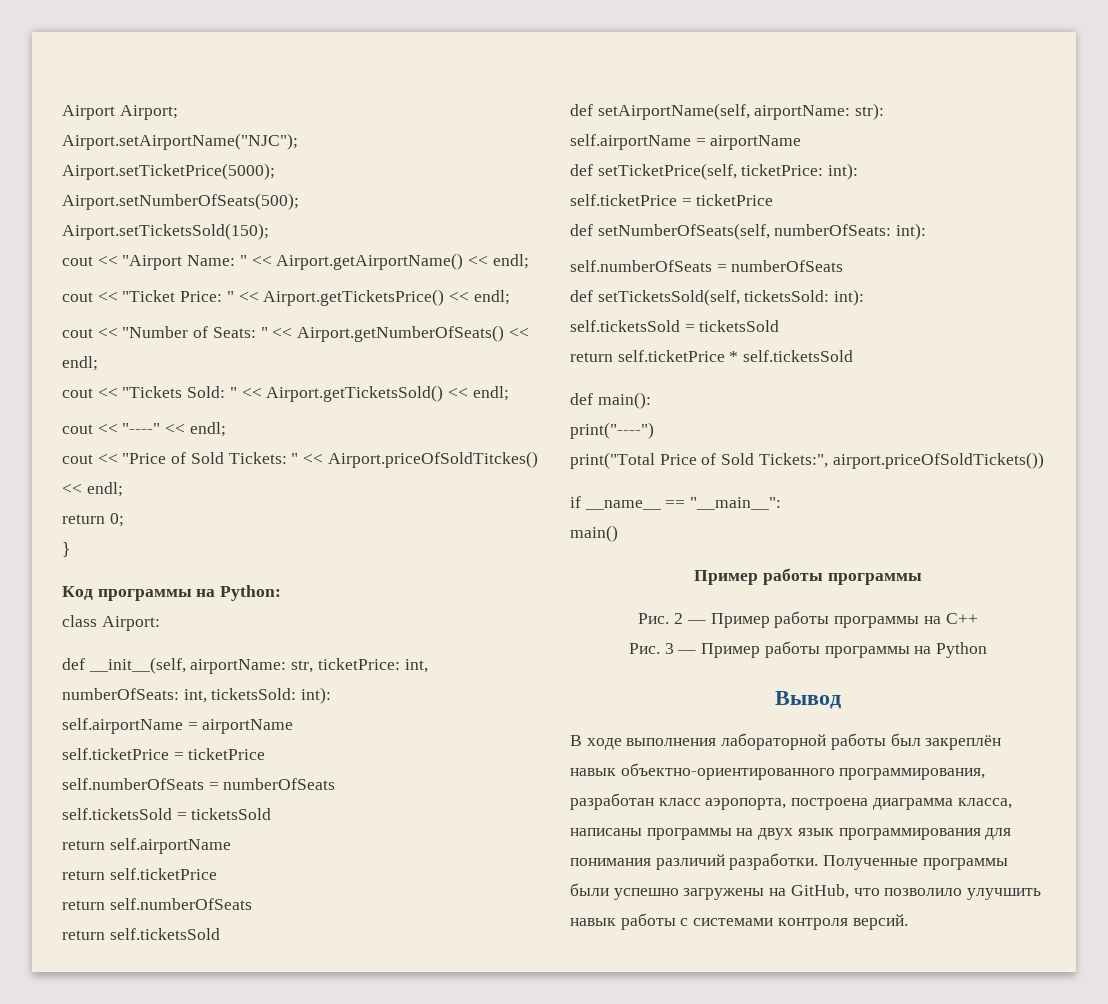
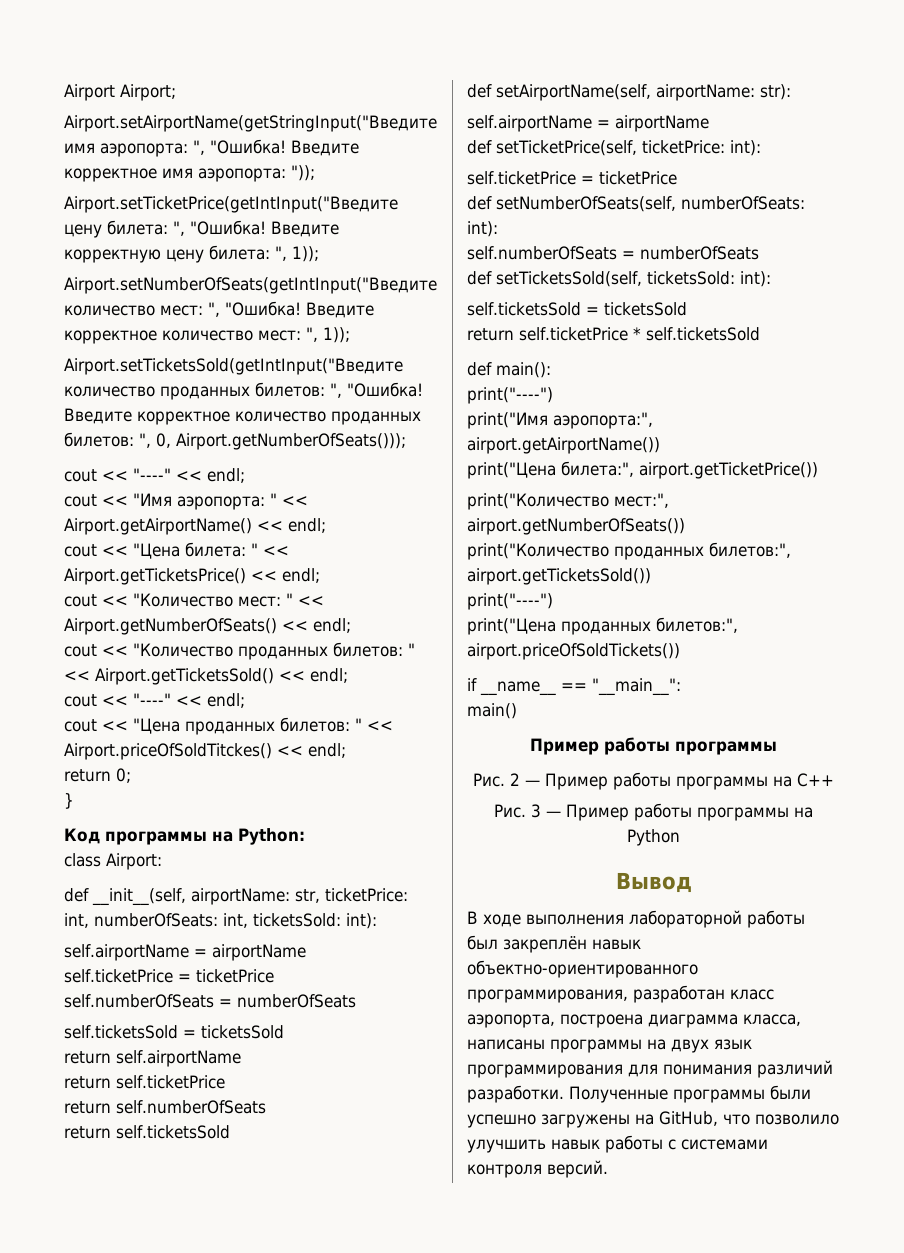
[62,133,298,150] [62,163,275,180] [62,193,299,210] [62,223,269,240] [62,255,236,270] Airport.setAirportName("NJC"); // Airport.setTicketPrice(5000); // Airport.setNumberOfSeats(500); // Airport.setTicketsSold(150); // cout << "Airport Name: -> [64,115,437,132] [64,139,359,157] [64,165,315,182] [64,196,398,213] [64,220,339,238] [64,245,319,263] [64,277,437,294] [64,301,374,318] [64,327,350,344] [64,358,403,375] [64,382,423,400] [64,408,421,425] [64,432,406,450] [64,468,245,483] [64,493,265,510] Airport.setAirportName(getStringInput("Введите имя аэропорта: ", "Ошибка! Введите корректное имя аэропорта: ")); // Airport.setTicketPrice(getIntInput("Введите цену билета: ", "Ошибка! Введите корректную цену билета: ", 1)); // Airport.setNumberOfSeats(getIntInput("Введите количество мест: ", "Ошибка! Введите корректное количество мест: ", 1)); // Airport.setTicketsSold(getIntInput("Введите количество проданных билетов: ", "Ошибка! Введите корректное количество проданных билетов: ", 0, Airport.getNumberOfSeats())); // cout << "----" << endl; // cout << "Имя аэропорта:
[122,290,223,302] "Ticket Price: -> [133,542,246,559] "Цена билета:
[122,326,256,338] "Number of Seats: -> [133,593,281,607] "Количество мест:
[122,386,226,398] "Tickets Sold: -> [133,642,403,660] "Количество проданных билетов:
[122,452,287,464] "Price of Sold Tickets: -> [133,717,350,735] "Цена проданных билетов:
[570,452,828,469] print("Total Price of Sold Tickets:", -> [467,412,653,429] [467,437,660,454] [467,461,818,479] [467,493,669,510] [467,518,685,535] [467,542,791,560] [467,568,651,585] [467,593,553,610] [467,617,738,635] print("Имя аэропорта:", airport.getAirportName()) // print("Цена билета:", airport.getTicketPrice()) // print("Количество мест:", airport.getNumberOfSeats()) // print("Количество проданных билетов:", airport.getTicketsSold()) // print("----") // print("Цена проданных билетов:",

